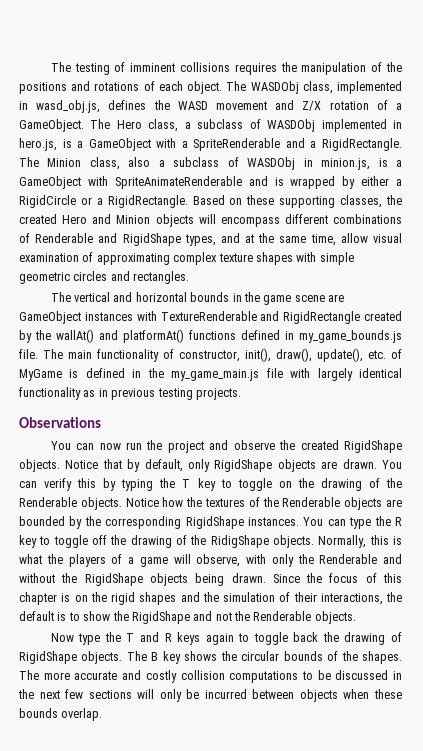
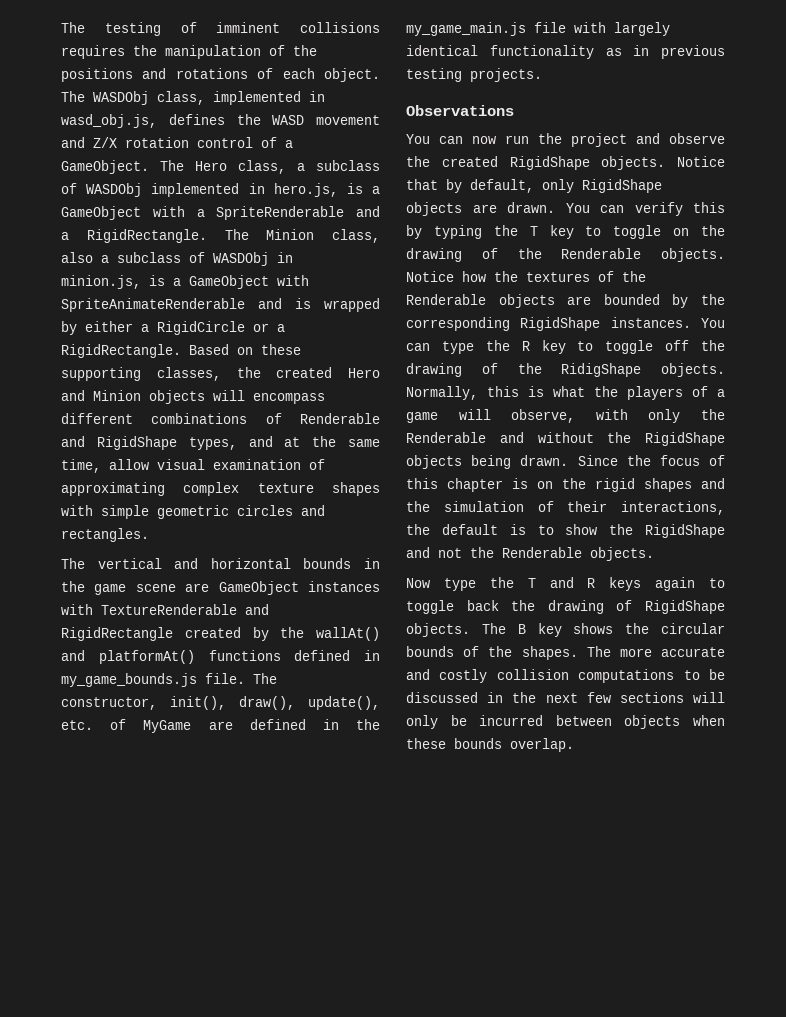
(369, 105) none -> [197,137,253,148] control
[68,349,174,362] main functionality of -> (277, 678) none
[69,369,79,378] is -> [208,721,233,730] are

